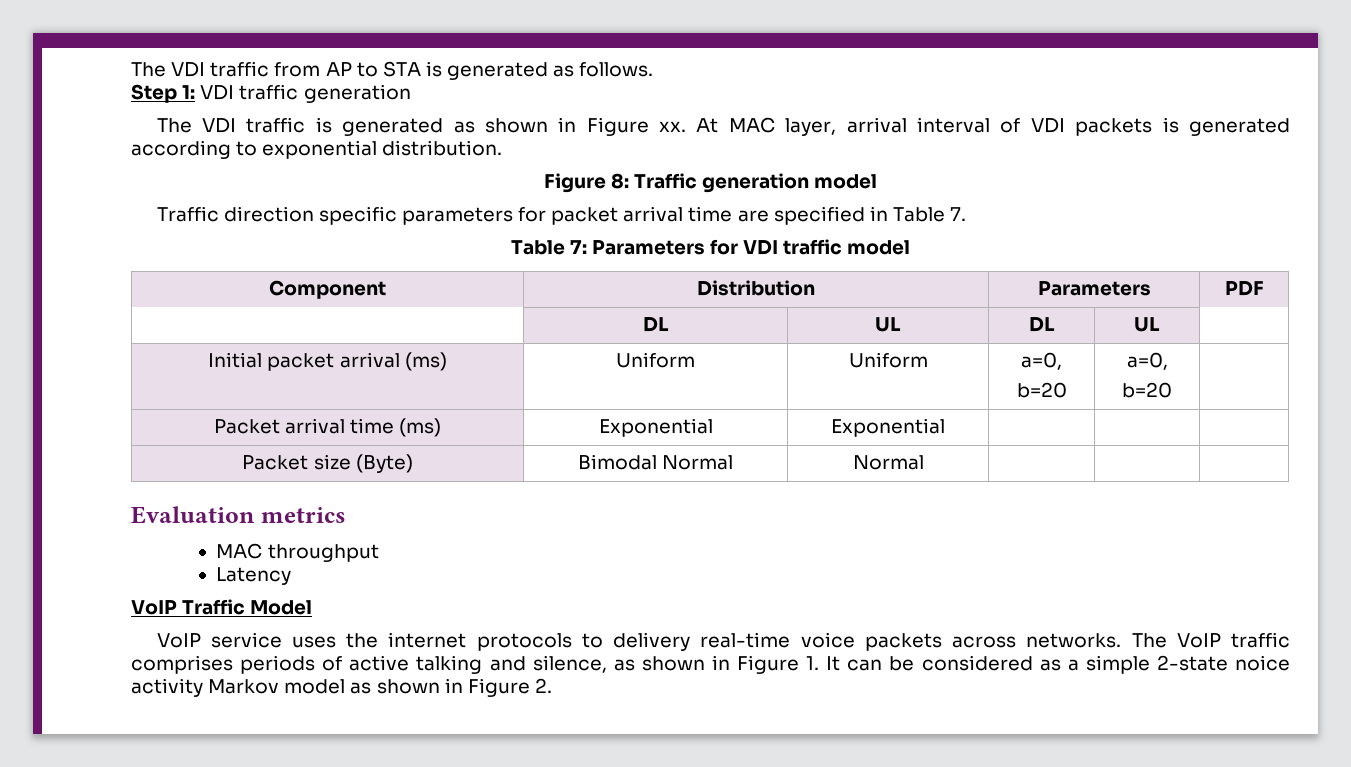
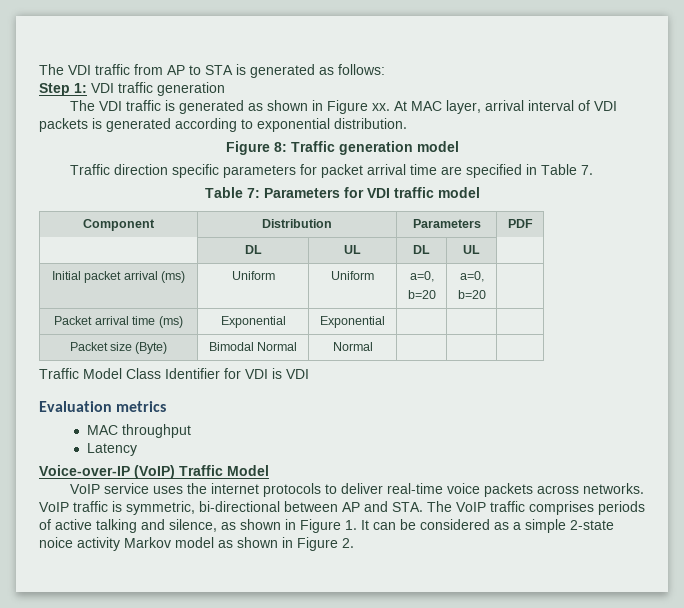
[579,62,654,77] follows. -> [338,64,385,75] follows:
(924, 462) none -> [39,368,309,379] // Traffic Model Class Identifier for VDI is VDI
[131,600,177,615] VoIP -> [39,465,175,479] Voice-over-IP (VoIP)
[613,632,691,651] delivery -> [340,483,383,494] deliver
(1122, 640) none -> [39,501,423,515] VoIP traffic is symmetric, bi-directional between AP and STA.

